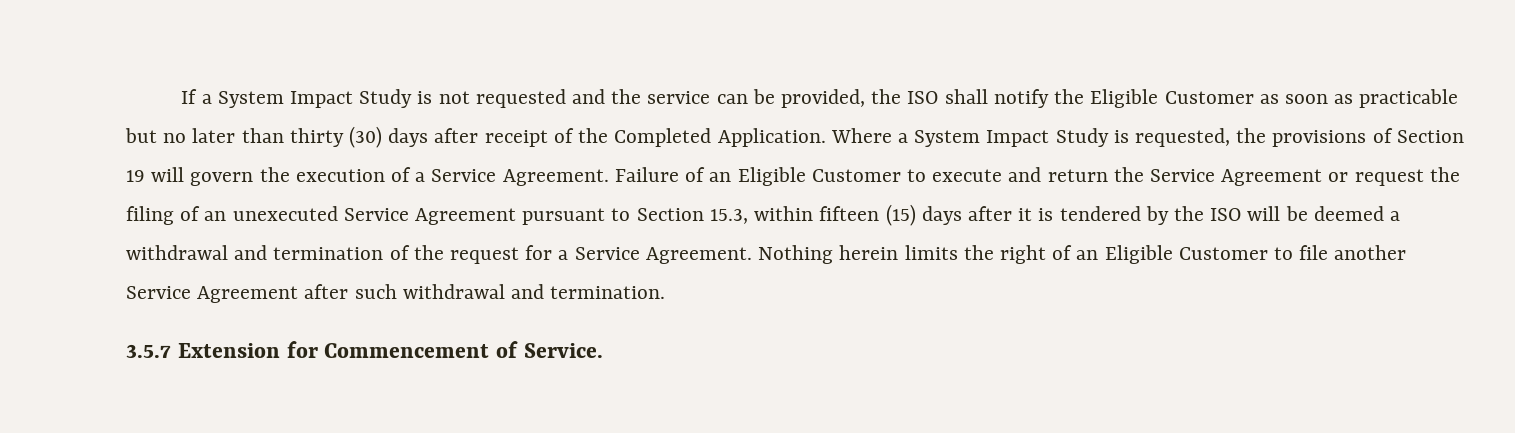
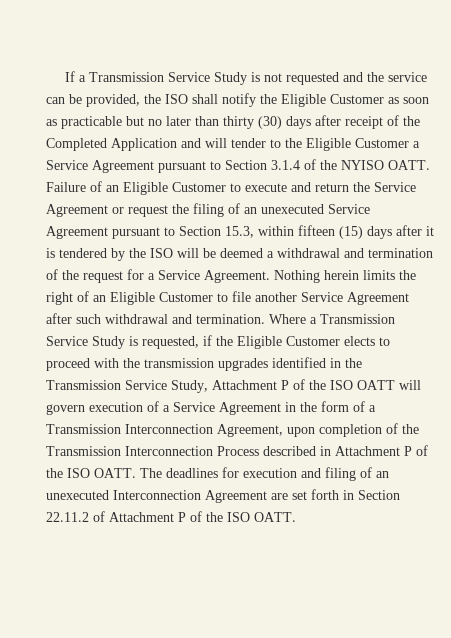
[217,91,353,108] System Impact -> [89,72,211,82] Transmission Service
[717,128,1464,147] [126,167,609,186] Application. Where a System Impact Study is requested, the provisions of Section 19 will govern the execution of a Service Agreement. -> [111,138,420,151] [46,159,430,173] Application and will tender to the Eligible Customer a Service Agreement pursuant to Section 3.1.4 of the NYISO OATT.
[126,341,603,358] // 3.5.7 Extension for Commencement of Service. -> [269,314,395,324] [46,335,390,349] [46,357,362,371] [46,379,421,393] [46,401,376,415] [46,423,419,437] [46,445,428,456] [46,467,389,481] [46,489,400,503] [46,511,296,522] Where a Transmission Service Study is requested, if the Eligible Customer elects to proceed with the transmission upgrades identified in the Transmission Service Study, Attachment P of the ISO OATT will govern execution of a Service Agreement in the form of a Transmission Interconnection Agreement, upon completion of the Transmission Interconnection Process described in Attachment P of the ISO OATT. The deadlines for execution and filing of an unexecuted Interconnection Agreement are set forth in Section 22.11.2 of Attachment P of the ISO OATT.

